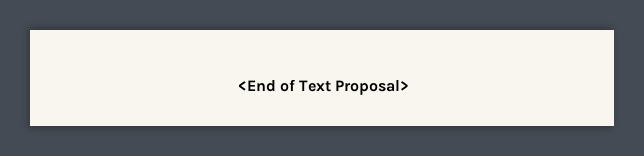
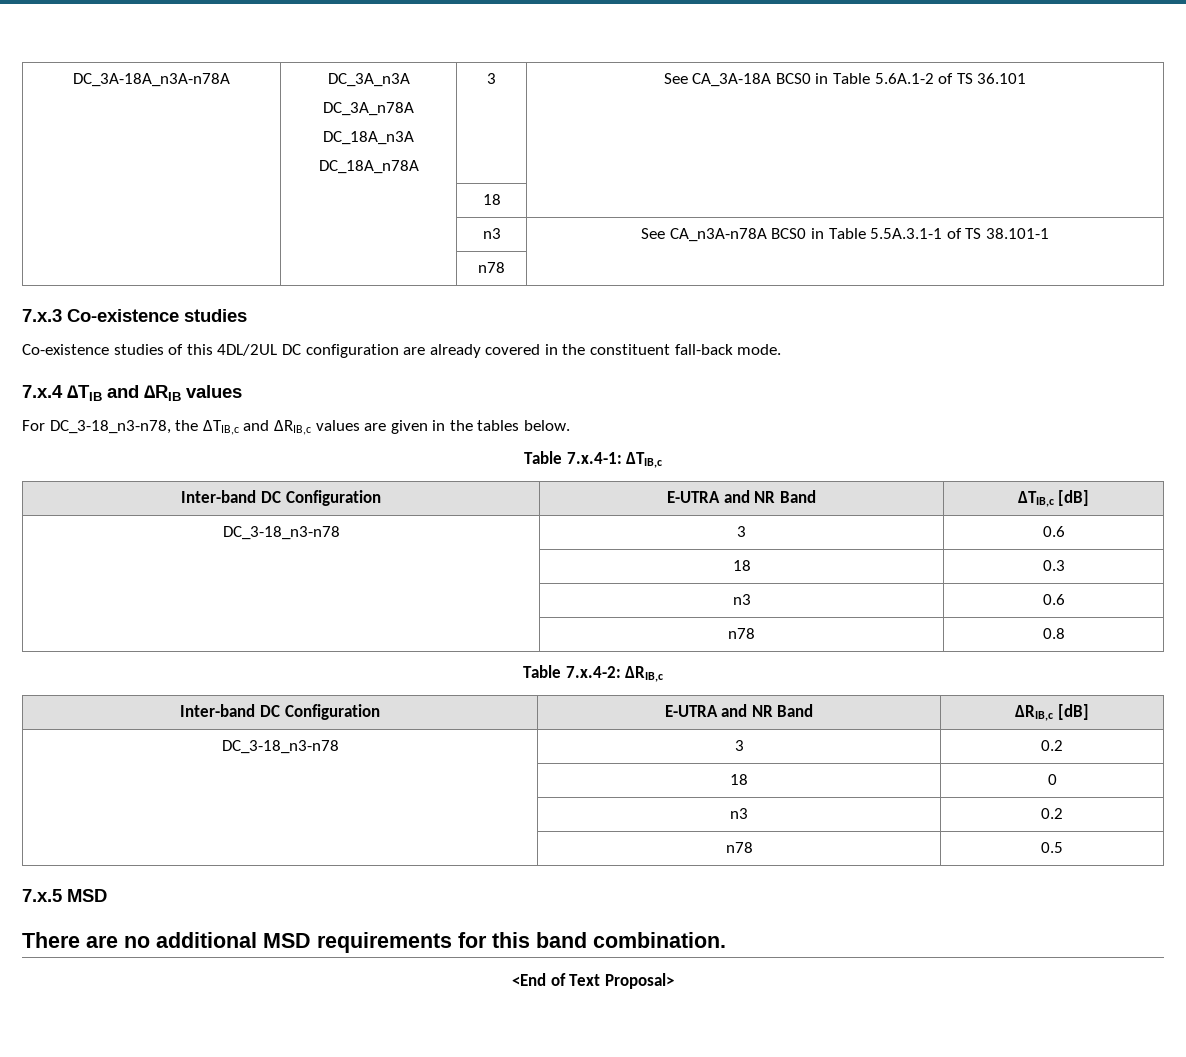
(237, 86) none -> [73,73,230,87] [327,73,410,87] [323,102,414,116] [323,131,414,145] [318,160,419,174] [487,73,496,84] [663,73,1027,87] [482,194,501,205] [482,228,501,239] [641,228,1049,242] [478,262,505,273] [22,309,247,322] [22,344,782,358] [22,385,242,401] [22,420,571,435] [523,451,663,468] [181,490,381,506] [667,490,816,503] [1017,490,1090,507] [222,526,340,540] [737,526,746,537] [1042,526,1065,537] [732,560,751,571] [1042,560,1065,571] [732,594,751,605] [1042,594,1065,605] [728,628,755,639] [1042,628,1065,639] [522,665,664,682] [180,704,380,720] [664,704,814,717] [1015,704,1089,721] [221,740,339,754] [734,740,744,751] [1041,740,1063,751] [730,774,748,785] [1047,774,1057,785] [730,808,748,819] [1041,808,1063,819] [725,842,753,853] [1041,842,1063,853] [22,889,107,902] [22,932,726,953] DC_3A-18A_n3A-n78A | DC_3A_n3A // DC_3A_n78A // DC_18A_n3A // DC_18A_n78A | 3 | See CA_3A-18A BCS0 in Table 5.6A.1-2 of TS 36.101 // | | 18 | // | | n3 | See CA_n3A-n78A BCS0 in Table 5.5A.3.1-1 of TS 38.101-1 // | | n78 | // 7.x.3 Co-existence studies // Co-existence studies of this 4DL/2UL DC configuration are already covered in the constituent fall-back mode. // 7.x.4 ∆TIB and ∆RIB values // For DC_3-18_n3-n78, the ΔTIB,c and ΔRIB,c values are given in the tables below. // Table 7.x.4-1: ΔTIB,c // Inter-band DC Configuration | E-UTRA and NR Band | ΔTIB,c [dB] // DC_3-18_n3-n78 | 3 | 0.6 // | 18 | 0.3 // | n3 | 0.6 // | n78 | 0.8 // Table 7.x.4-2: ΔRIB,c // Inter-band DC Configuration | E-UTRA and NR Band | ΔRIB,c [dB] // DC_3-18_n3-n78 | 3 | 0.2 // | 18 | 0 // | n3 | 0.2 // | n78 | 0.5 // 7.x.5 MSD // There are no additional MSD requirements for this band combination. //

